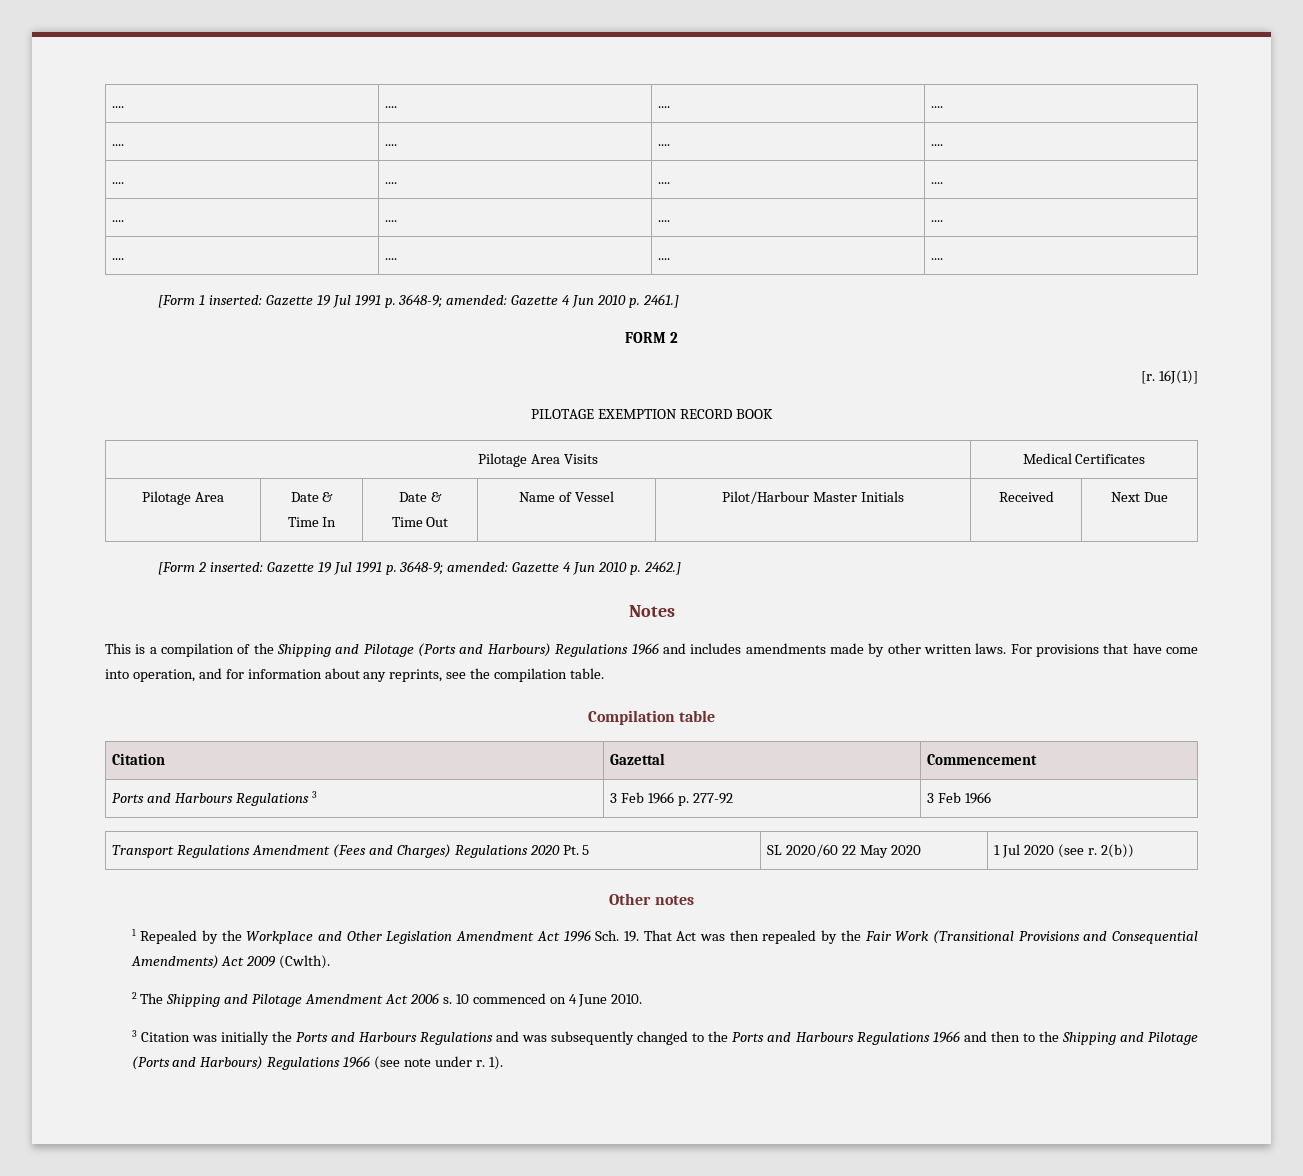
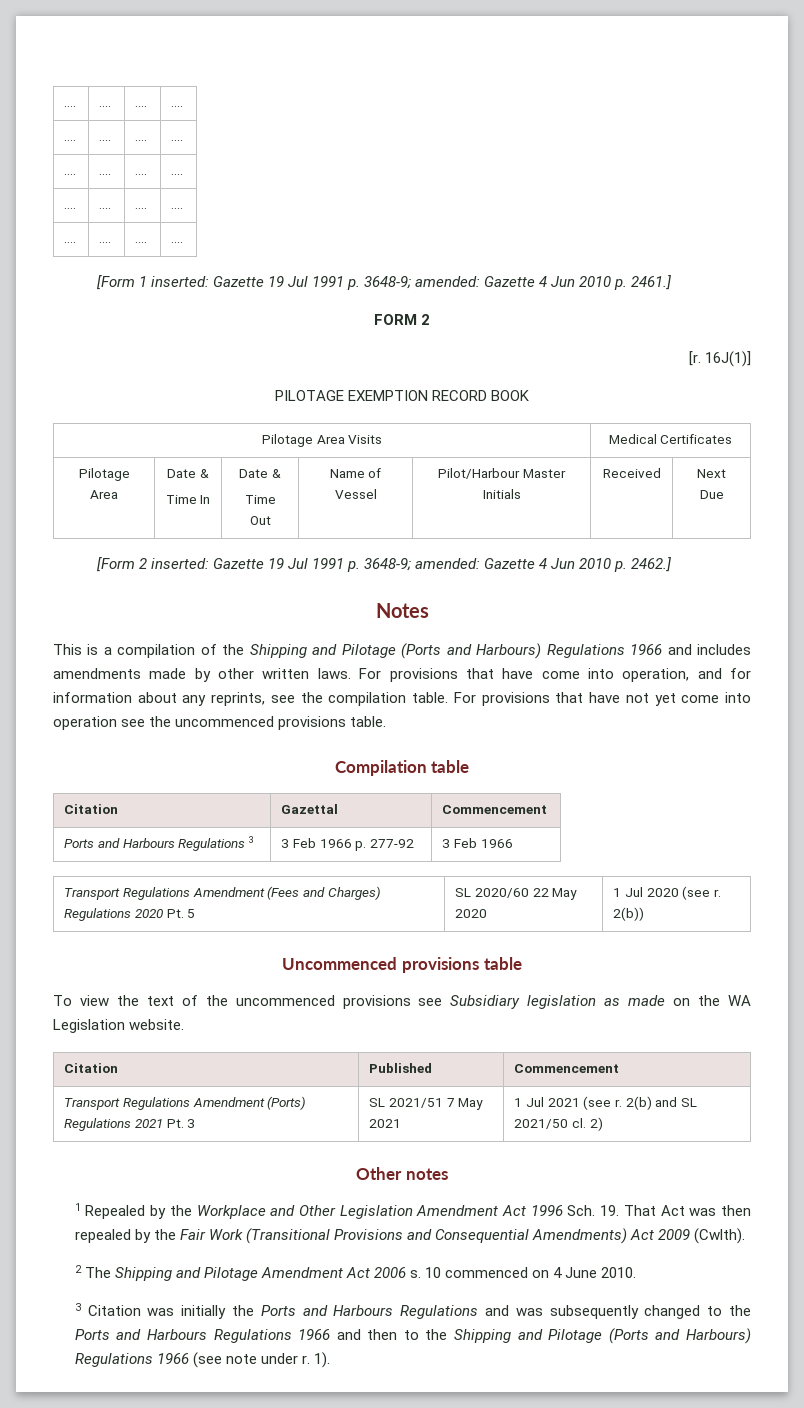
(605, 673) none -> [453,692,752,706] [53,716,387,730] For provisions that have not yet come into operation see the uncommenced provisions table.
(1134, 851) none -> [282,957,522,973] [53,995,751,1009] [53,1019,185,1033] [64,1063,119,1073] [369,1063,433,1073] [514,1064,620,1073] [64,1096,307,1110] [64,1118,196,1131] [369,1098,484,1110] [369,1119,402,1128] [514,1096,697,1110] [514,1117,603,1131] // Uncommenced provisions table // To view the text of the uncommenced provisions see Subsidiary legislation as made on the WA Legislation website. // Citation | Published | Commencement // Transport Regulations Amendment (Ports) Regulations 2021 Pt. 3 | SL 2021/51 7 May 2021 | 1 Jul 2021 (see r. 2(b) and SL 2021/50 cl. 2)

